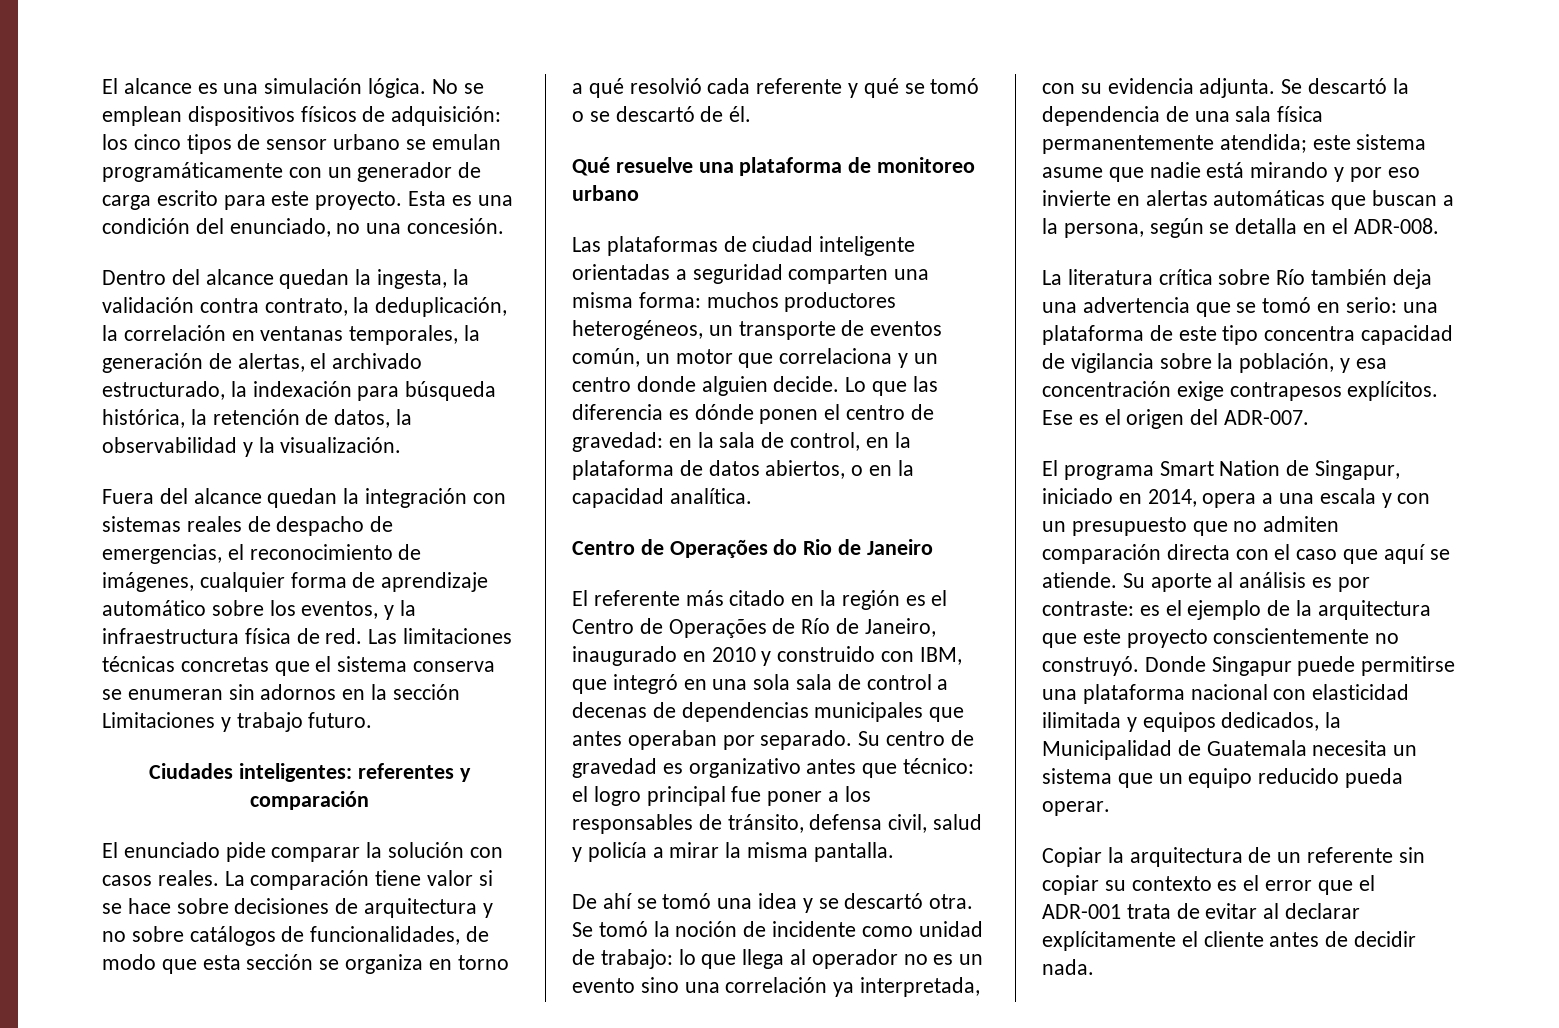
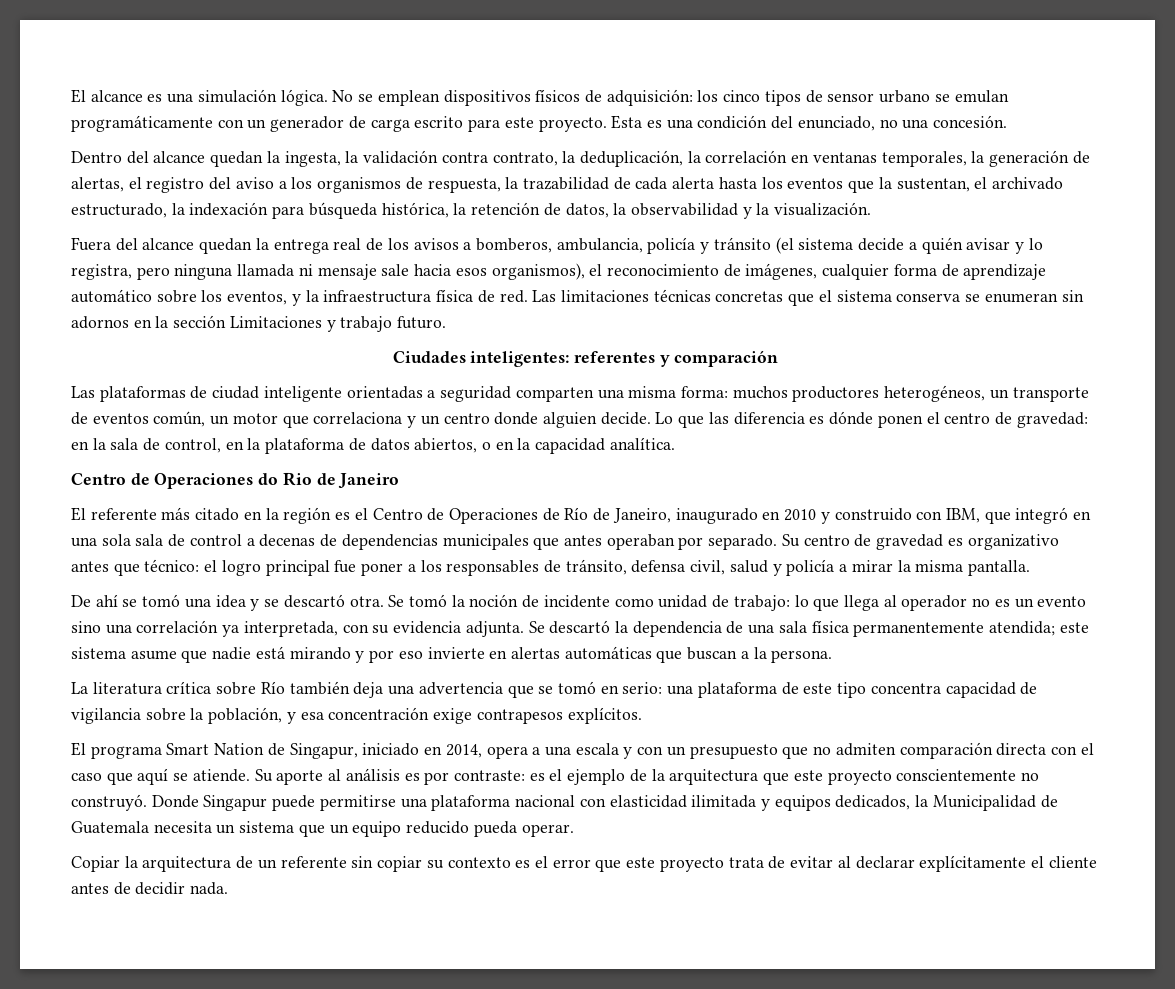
(327, 361) none -> [146,177,988,193] registro del aviso a los organismos de respuesta, la trazabilidad de cada alerta hasta los eventos que la sustentan, el
[365,488,506,508] [102,516,394,536] [102,544,222,564] integración con sistemas reales de despacho de emergencias, -> [273,237,1043,254] [71,263,585,280] entrega real de los avisos a bomberos, ambulancia, policía y tránsito (el sistema decide a quién avisar y lo registra, pero ninguna llamada ni mensaje sale hacia esos organismos),
[102,842,503,862] [102,870,493,890] [102,898,493,918] [102,926,490,946] [102,954,509,974] [572,78,980,98] [572,106,752,122] [572,157,976,176] [572,185,639,201] // El enunciado pide comparar la solución con casos reales. La comparación tiene valor si se hace sobre decisiones de arquitectura y no sobre catálogos de funcionalidades, de modo que esta sección se organiza en torno a qué resolvió cada referente y qué se tomó o se descartó de él. // Qué resuelve una plataforma de monitoreo urbano -> (779, 358) none
[669,539,768,558] Operações -> [154,473,254,489] Operaciones
[668,619,767,638] Operações -> [448,508,538,524] Operaciones
[1063,218,1439,238] persona, según se detalla en el ADR-008. -> [771,650,833,663] persona.
[1042,409,1310,429] Ese es el origen del ADR-007. -> (642, 715) none
[1358,875,1375,891] [1042,904,1121,919] el ADR-001 -> [626,857,724,872] este proyecto

